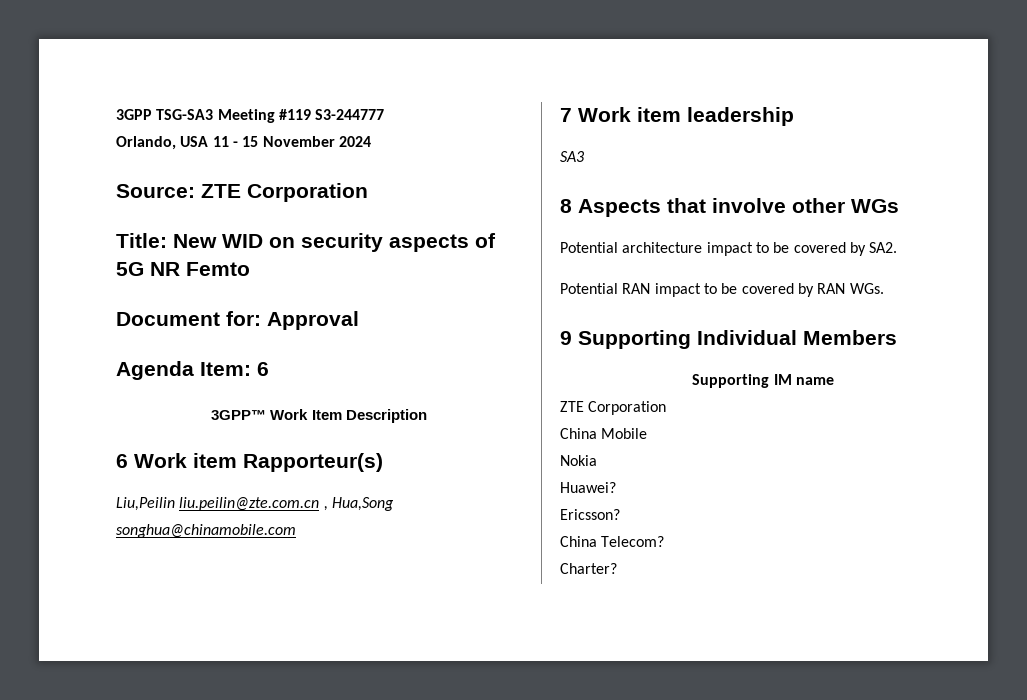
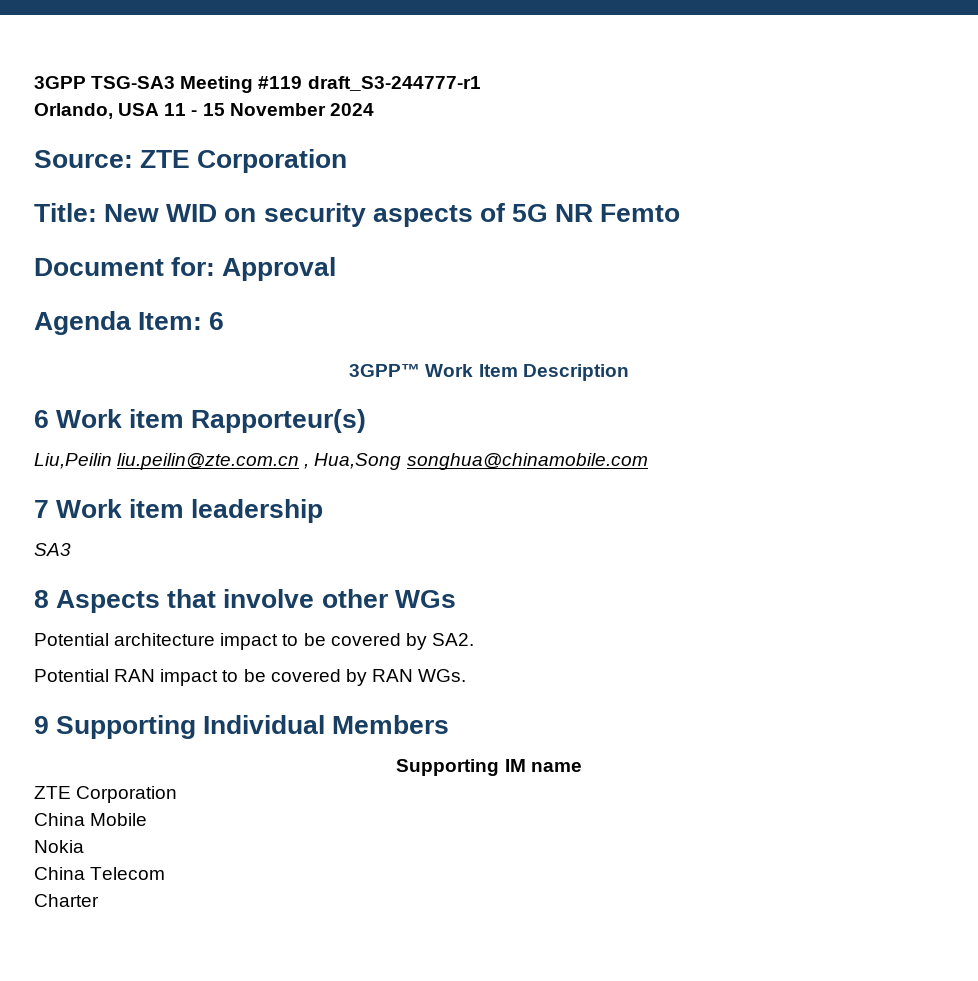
[315,109,385,120] S3-244777 -> [307,76,481,91] draft_S3-244777-r1
[560,482,616,493] [560,509,620,520] [560,536,665,547] [560,563,617,574] Huawei? // Ericsson? // China Telecom? // Charter? -> [34,867,166,880] [34,894,99,907] China Telecom // Charter

